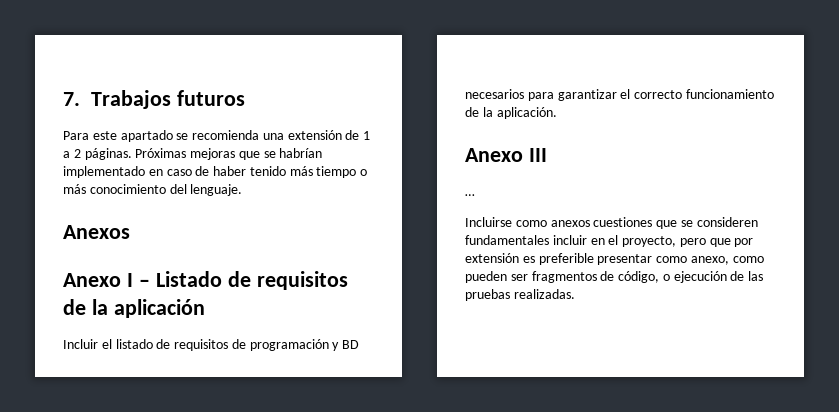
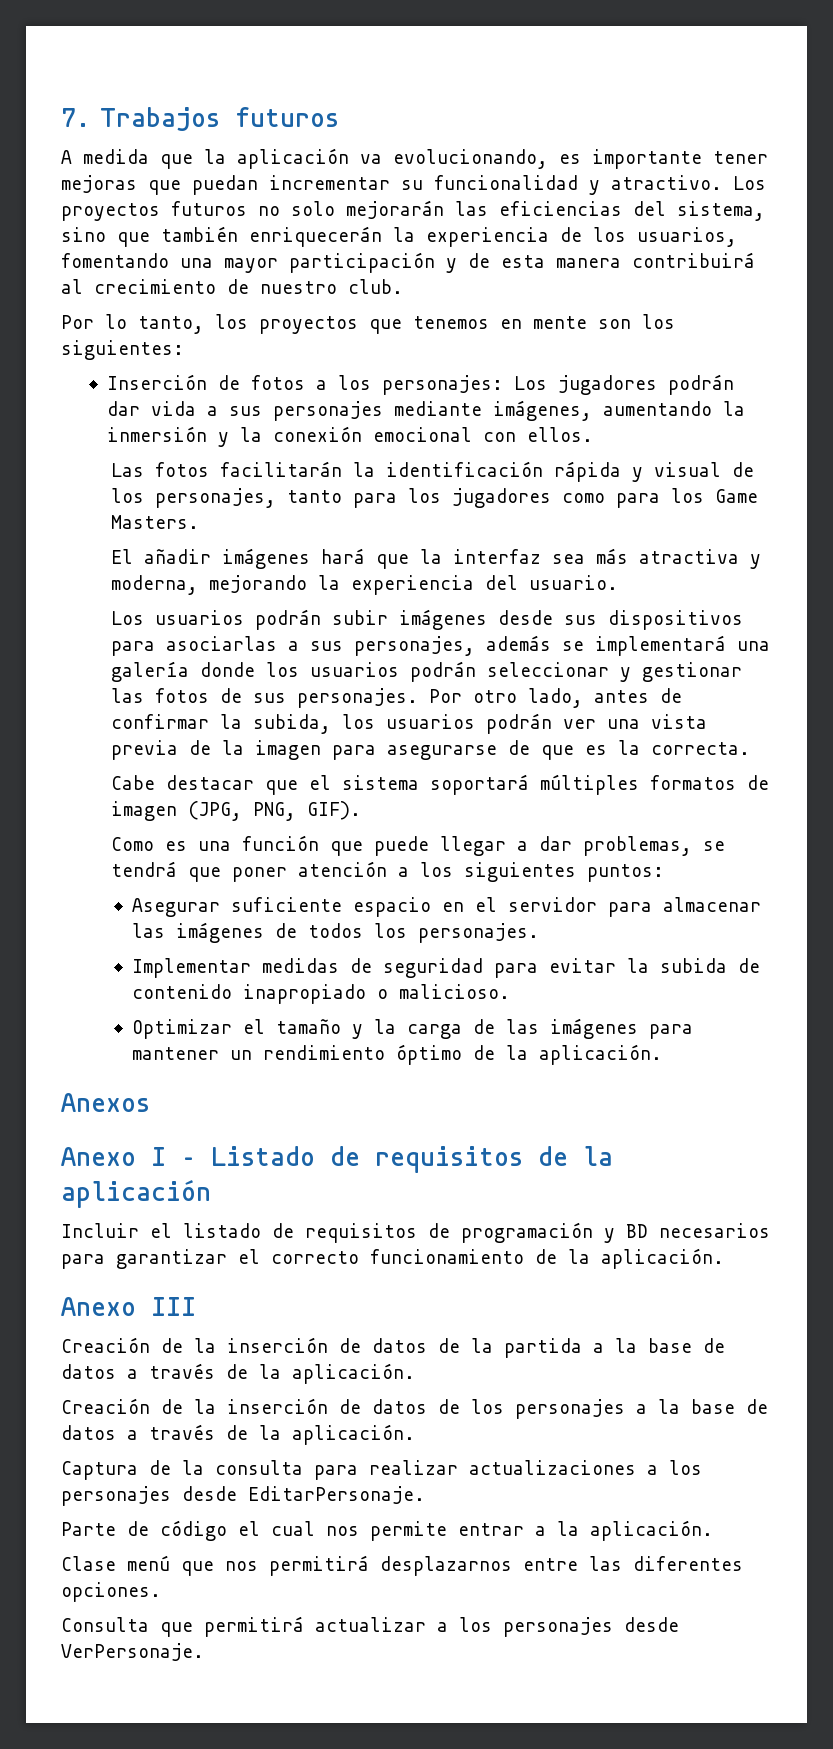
[63,130,371,142] [63,148,323,160] [63,166,368,178] [63,184,243,196] Para este apartado se recomienda una extensión de 1 a 2 páginas. Próximas mejoras que se habrían implementado en caso de haber tenido más tiempo o más conocimiento del lenguaje. -> [61,148,768,169] [61,175,766,195] [61,200,765,221] [61,226,737,247] [61,252,755,273] [61,279,403,294] [61,314,675,334] [61,340,184,360] [107,374,735,395] [107,400,746,421] [107,426,594,447] [111,461,755,482] [111,488,759,508] [111,515,200,529] [111,548,762,569] [111,575,619,595] [111,609,744,630] [111,635,771,656] [111,661,743,682] [111,688,683,708] [111,713,708,734] [111,740,751,760] [111,774,770,795] [111,801,362,821] [111,835,726,856] [111,861,665,882] [132,897,762,917] [132,922,540,943] [132,958,761,978] [132,984,511,1004] [132,1018,694,1039] [132,1044,663,1065] A medida que la aplicación va evolucionando, es importante tener mejoras que puedan incrementar su funcionalidad y atractivo. Los proyectos futuros no solo mejorarán las eficiencias del sistema, sino que también enriquecerán la experiencia de los usuarios, fomentando una mayor participación y de esta manera contribuirá al crecimiento de nuestro club. // Por lo tanto, los proyectos que tenemos en mente son los siguientes: // Inserción de fotos a los personajes: Los jugadores podrán dar vida a sus personajes mediante imágenes, aumentando la inmersión y la conexión emocional con ellos. // Las fotos facilitarán la identificación rápida y visual de los personajes, tanto para los jugadores como para los Game Masters. // El añadir imágenes hará que la interfaz sea más atractiva y moderna, mejorando la experiencia del usuario. // Los usuarios podrán subir imágenes desde sus dispositivos para asociarlas a sus personajes, además se implementará una galería donde los usuarios podrán seleccionar y gestionar las fotos de sus personajes. Por otro lado, antes de confirmar la subida, los usuarios podrán ver una vista previa de la imagen para asegurarse de que es la correcta. // Cabe destacar que el sistema soportará múltiples formatos de imagen (JPG, PNG, GIF). // Como es una función que puede llegar a dar problemas, se tendrá que poner atención a los siguientes puntos: // Asegurar suficiente espacio en el servidor para almacenar las imágenes de todos los personajes. // Implementar medidas de seguridad para evitar la subida de contenido inapropiado o malicioso. // Optimizar el tamaño y la carga de las imágenes para mantener un rendimiento óptimo de la aplicación.
[465,194,475,196] [465,217,758,229] [465,235,754,247] [465,253,764,265] [465,271,764,283] [465,289,575,301] … // Incluirse como anexos cuestiones que se consideren fundamentales incluir en el proyecto, pero que por extensión es preferible presentar como anexo, como pueden ser fragmentos de código, o ejecución de las pruebas realizadas. -> [61,1337,725,1358] [61,1363,415,1384] [61,1398,768,1419] [61,1424,415,1445] [61,1460,702,1480] [61,1486,425,1506] [61,1520,713,1541] [61,1555,743,1576] [61,1582,161,1602] [61,1616,679,1637] [61,1643,204,1661] Creación de la inserción de datos de la partida a la base de datos a través de la aplicación. // Creación de la inserción de datos de los personajes a la base de datos a través de la aplicación. // Captura de la consulta para realizar actualizaciones a los personajes desde EditarPersonaje. // Parte de código el cual nos permite entrar a la aplicación. // Clase menú que nos permitirá desplazarnos entre las diferentes opciones. // Consulta que permitirá actualizar a los personajes desde VerPersonaje.

